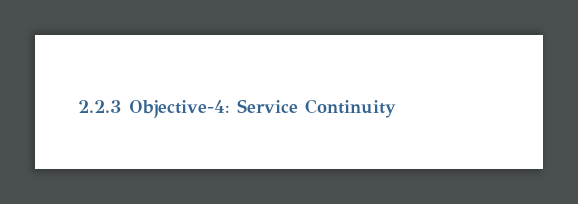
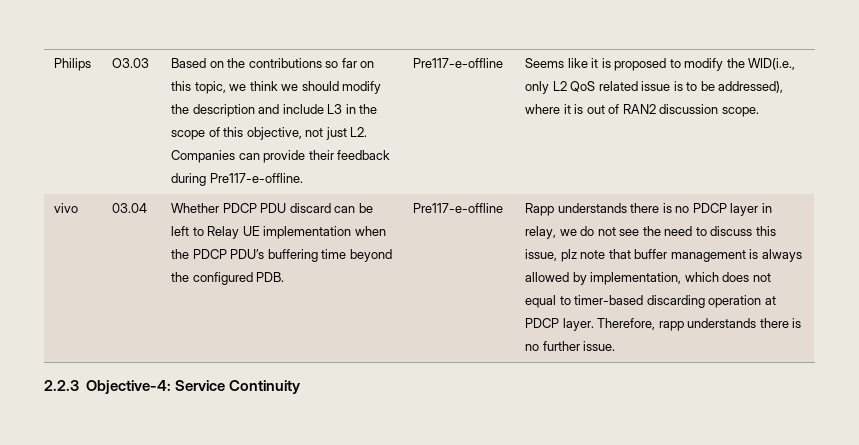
(78, 106) none -> [54,58,92,71] [112,58,150,68] [171,58,375,68] [171,81,382,94] [171,104,378,117] [171,127,368,140] [171,150,391,163] [171,173,303,186] [413,58,504,68] [525,58,796,71] [525,81,784,94] [525,104,759,117] [54,203,79,213] [112,203,148,213] [171,203,373,213] [171,226,386,239] [171,249,392,262] [171,272,285,285] [413,203,504,213] [525,203,772,216] [525,226,776,239] [525,249,802,262] [525,272,771,285] [525,295,776,308] [525,318,802,331] [525,341,616,351] Philips | O3.03 | Based on the contributions so far on this topic, we think we should modify the description and include L3 in the scope of this objective, not just L2. Companies can provide their feedback during Pre117-e-offline. | Pre117-e-offline | Seems like it is proposed to modify the WID(i.e., only L2 QoS related issue is to be addressed), where it is out of RAN2 discussion scope. // vivo | 03.04 | Whether PDCP PDU discard can be left to Relay UE implementation when the PDCP PDU’s buffering time beyond the configured PDB. | Pre117-e-offline | Rapp understands there is no PDCP layer in relay, we do not see the need to discuss this issue, plz note that buffer management is always allowed by implementation, which does not equal to timer-based discarding operation at PDCP layer. Therefore, rapp understands there is no further issue. //

